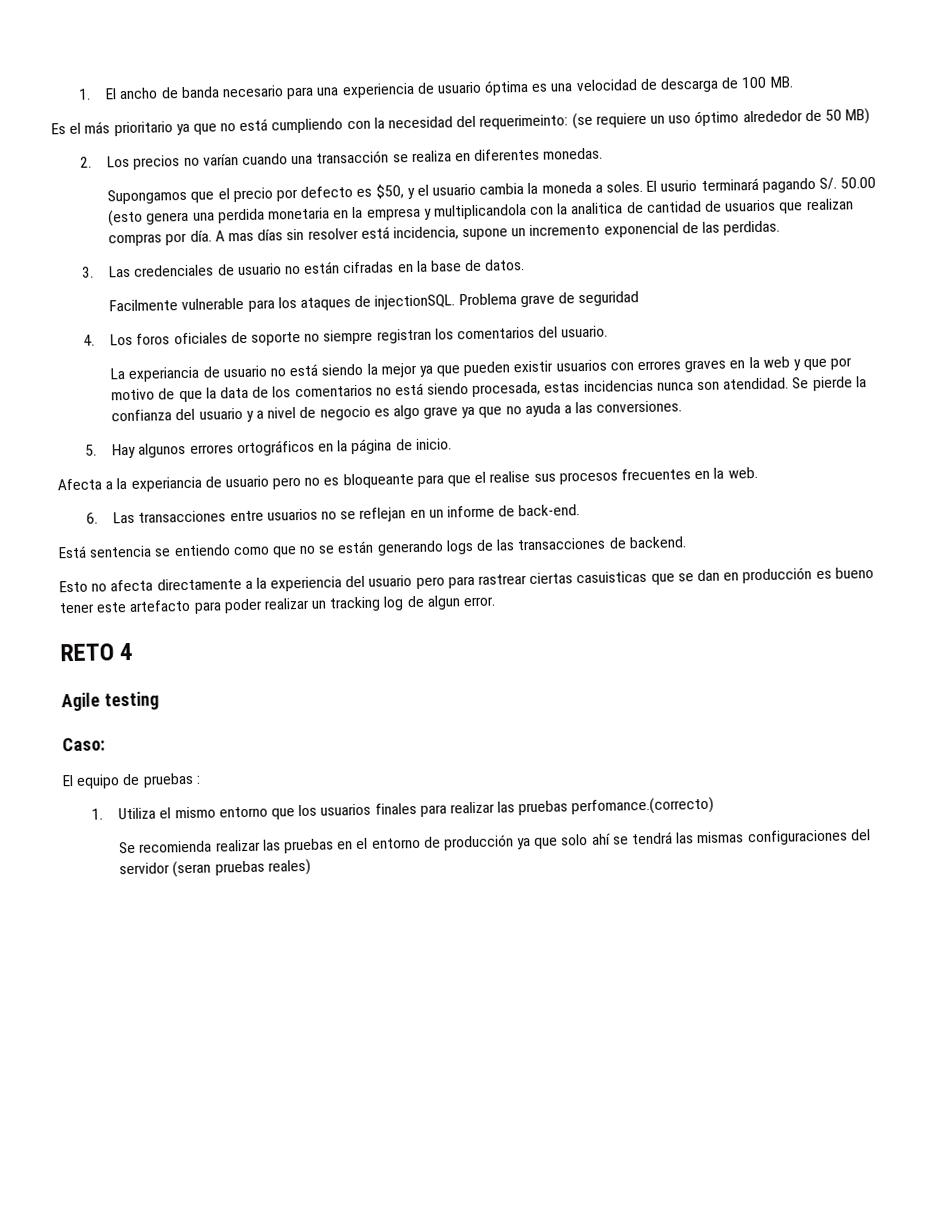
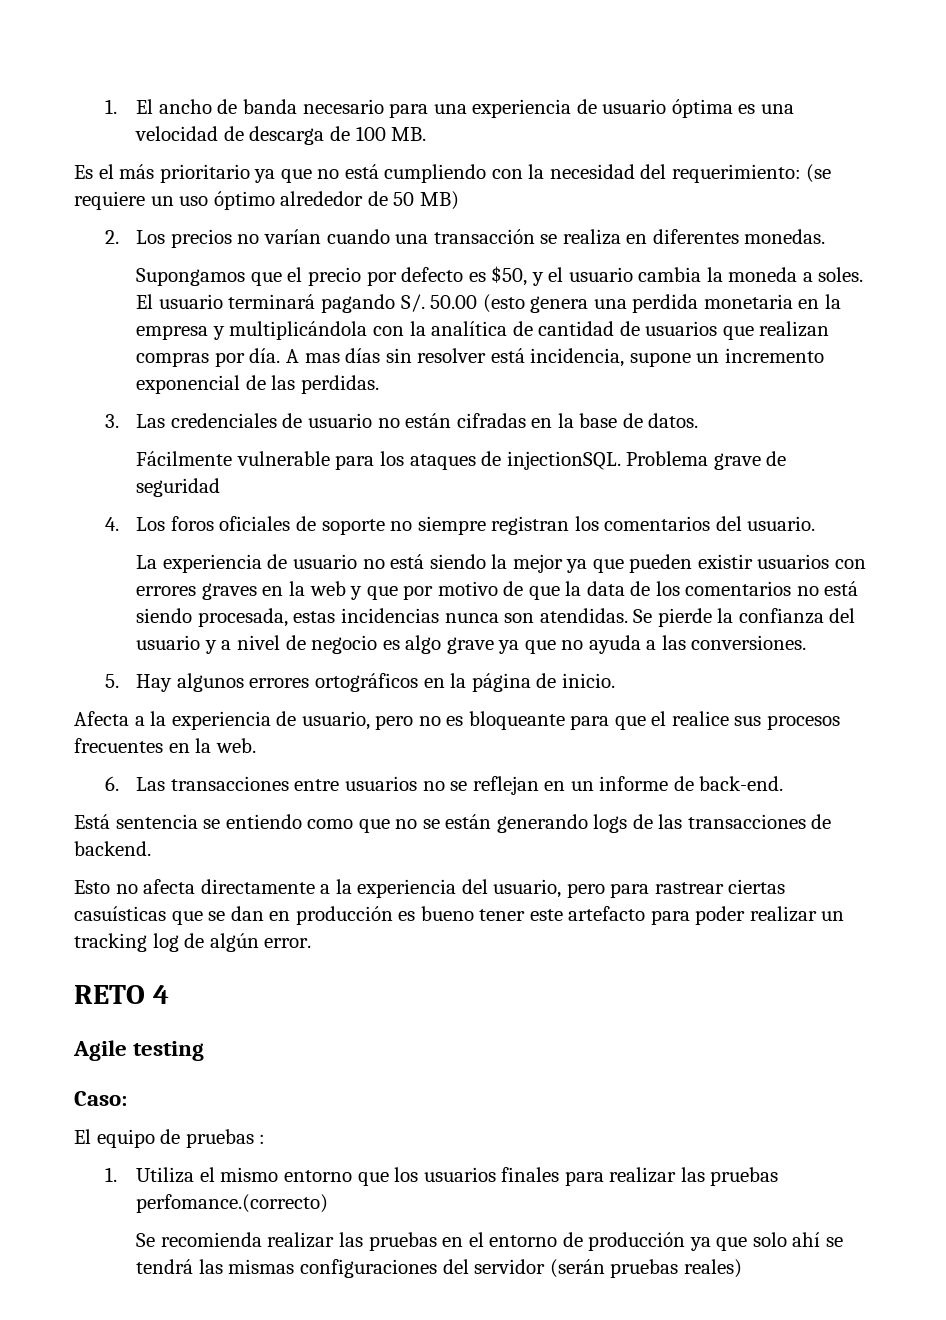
[479,114,569,130] requerimeinto: -> [671,164,801,183] requerimiento:
[660,180,698,192] usurio -> [158,294,223,309] usuario
[433,202,624,220] multiplicandola con la analitica -> [229,321,508,340] multiplicándola con la analítica
[109,299,179,312] Facilmente -> [136,451,233,466] Fácilmente
[128,366,201,382] experiancia -> [162,554,262,573] experiencia
[723,377,790,390] atendidad. -> [539,608,628,623] atendidas.
[130,475,269,492] experiancia de usuario -> [171,711,370,730] experiencia de usuario,
[489,470,531,483] realise -> [671,711,729,726] realice
[368,575,413,587] usuario -> [493,879,562,898] usuario,
[576,570,648,584] casuisticas -> [74,906,166,921] casuísticas
[426,595,461,610] algun -> [209,933,259,952] algún
[172,860,212,878] (seran -> [549,1259,605,1278] (serán

